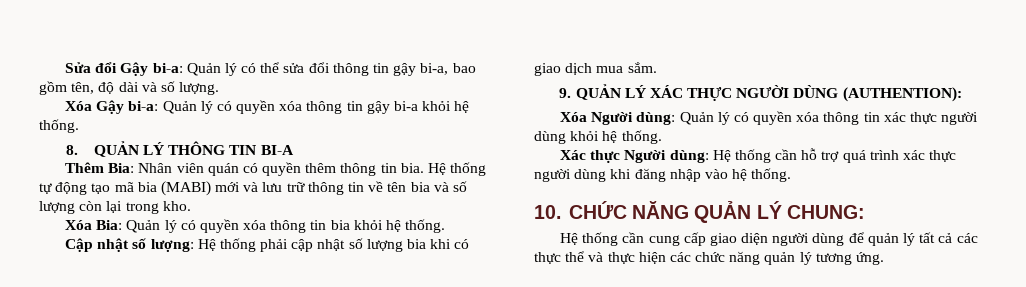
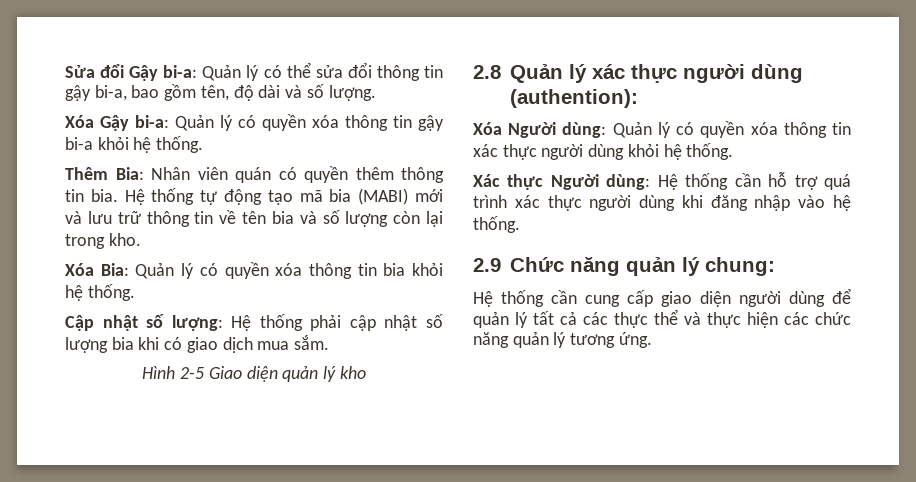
[66,141,294,157] // 8. QUẢN LÝ THÔNG TIN BI-A -> (204, 144) none
[559,84,962,102] 9. QUẢN LÝ XÁC THỰC NGƯỜI DÙNG (AUTHENTION): -> [142,366,366,382] [473,64,803,83] [509,89,638,108] Hình 2-5 Giao diện quản lý kho // 2.8 Quản lý xác thực người dùng (authention):
[534,201,865,223] 10. CHỨC NĂNG QUẢN LÝ CHUNG: -> [473,257,775,276] 2.9 Chức năng quản lý chung:

